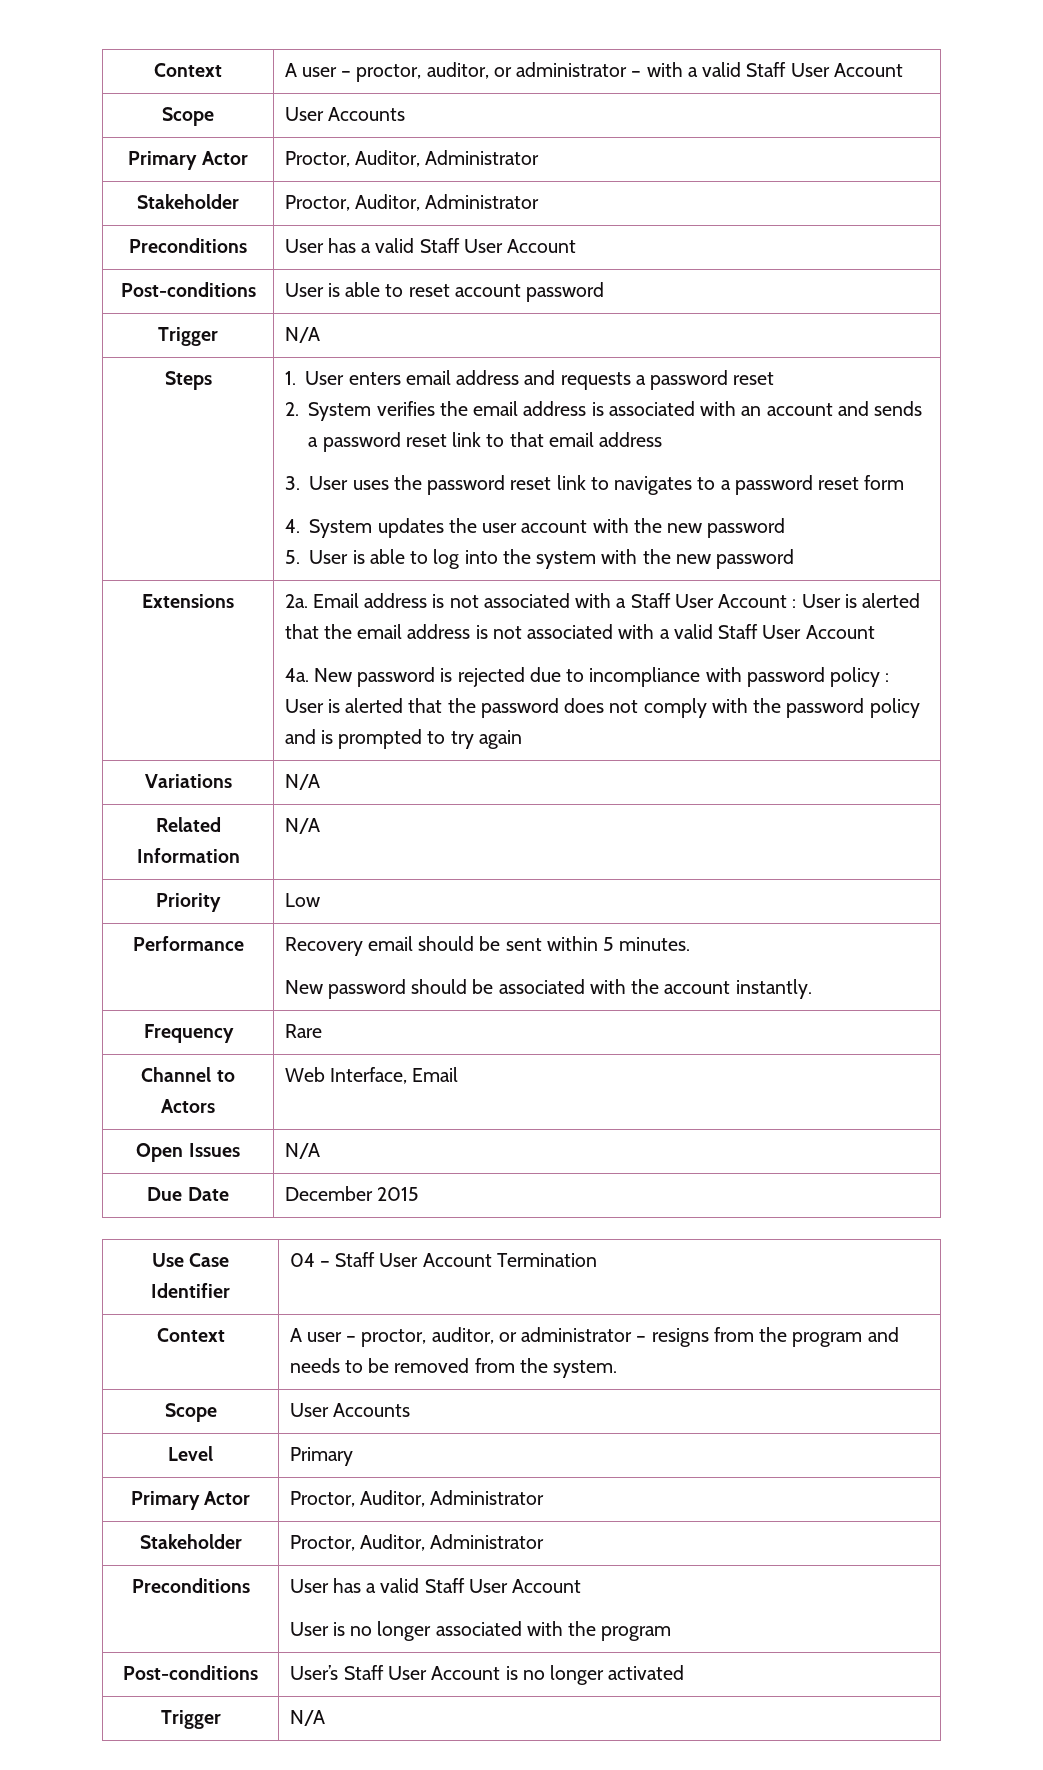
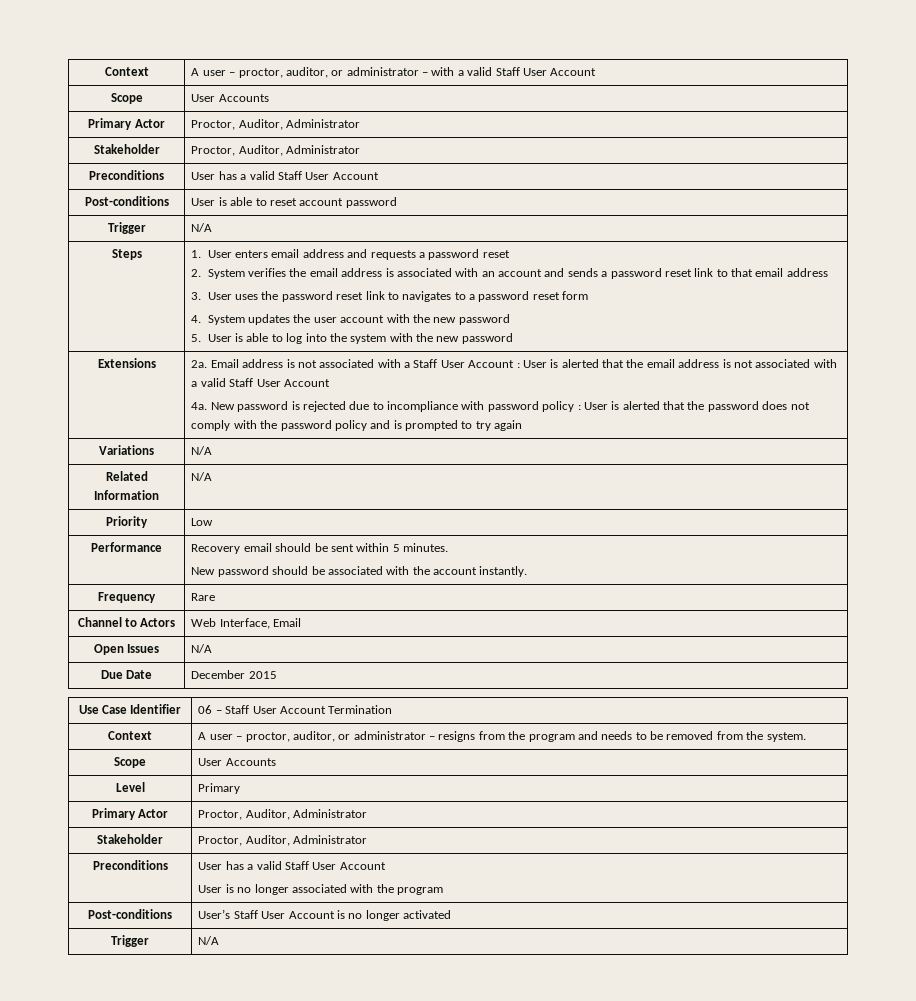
[289,1253,315,1267] 04 -> [198,705,213,714] 06

